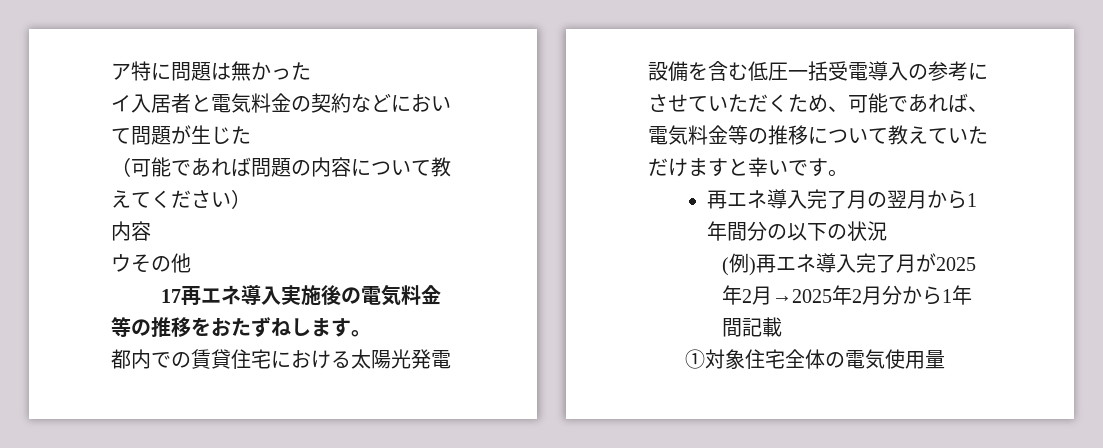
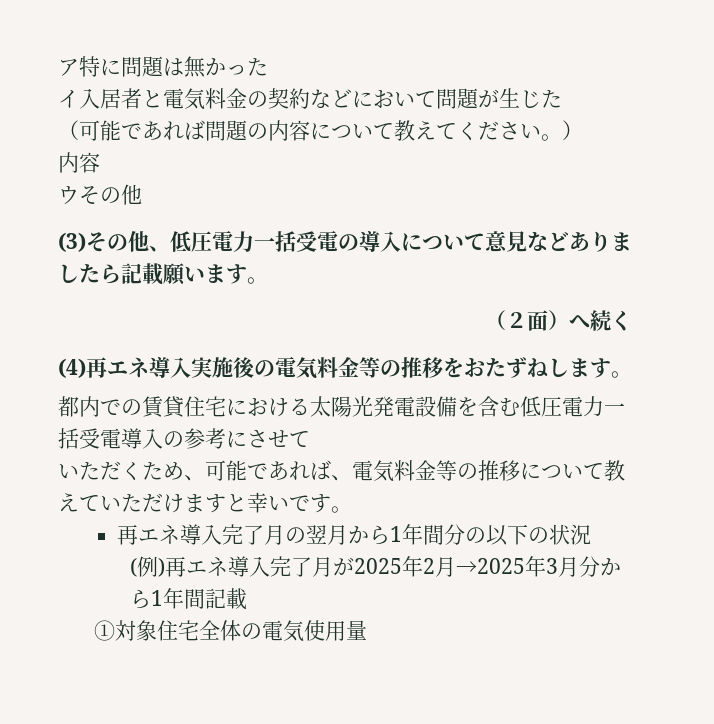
(231, 199) none -> [541,134,562,141] 。
[160,289,181,303] 17 -> [58,230,632,252] [58,263,268,285] [485,310,632,331] [58,358,86,378] (3)その他、低圧電力一括受電の導入について意見などありましたら記載願います。 // （２面）へ続く // (4)
(788, 71) none -> [562,396,604,417] 電力
(708, 104) none -> (310, 439) //
[852,289,863,303] 2 -> [545,558,558,574] 3

